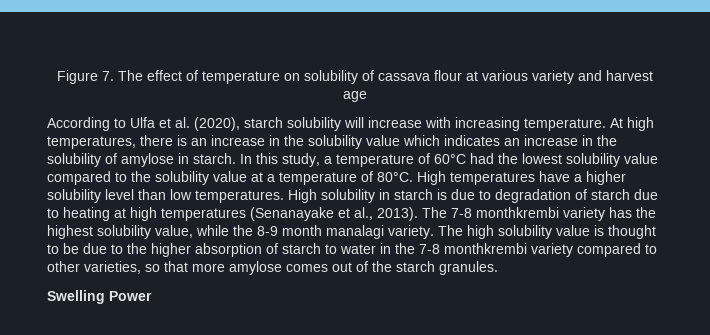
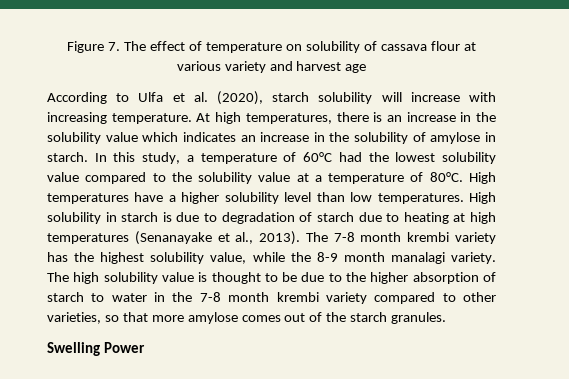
[476,207,559,218] monthkrembi -> [360,232,450,242] month krembi
[444,243,527,254] monthkrembi -> [228,292,319,302] month krembi

